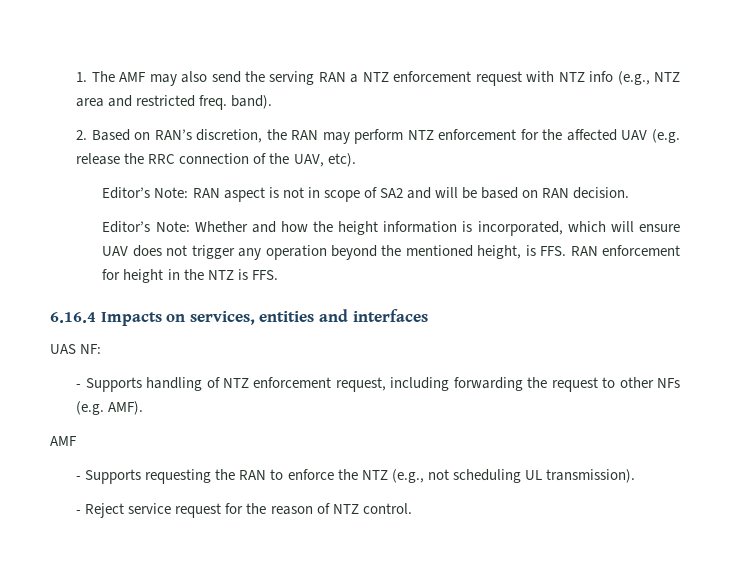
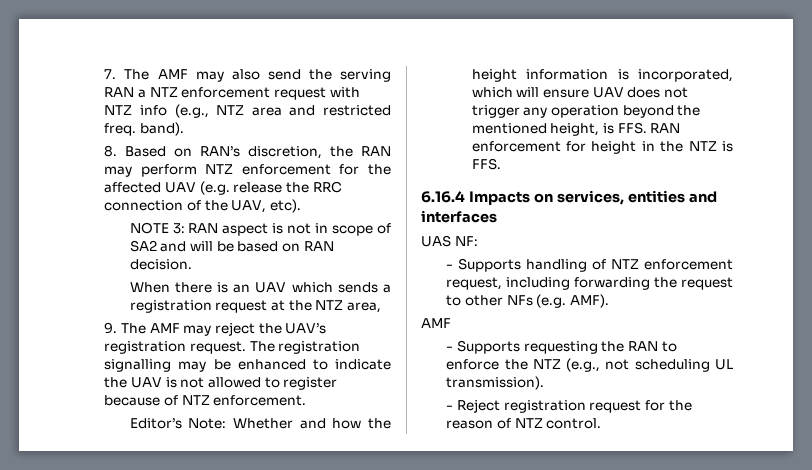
[76,72,88,82] 1. -> [104,69,117,79] 7.
[76,130,88,140] 2. -> [104,145,118,157] 8.
[102,187,189,199] Editor’s Note: -> [129,222,185,234] NOTE 3:
(630, 193) none -> [129,282,392,293] [129,300,381,313] [104,322,327,336] [104,341,361,354] [104,359,391,372] [104,377,338,390] [104,395,307,406] // When there is an UAV which sends a registration request at the NTZ area, // 9. The AMF may reject the UAV’s registration request. The registration signalling may be enhanced to indicate the UAV is not allowed to register because of NTZ enforcement.
[128,503,172,514] service -> [503,400,586,413] registration

